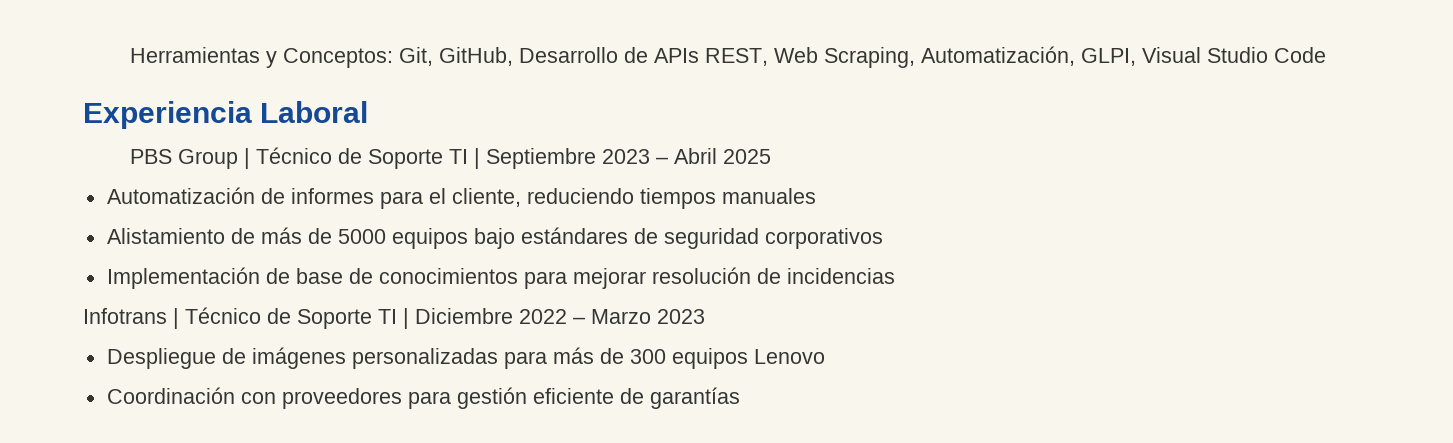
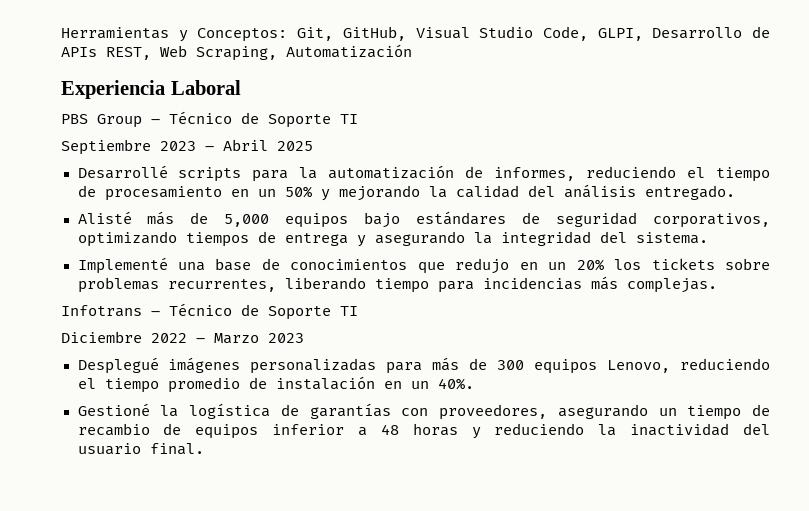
(514, 56) none -> [415,26,643,41] Visual Studio Code, GLPI,
[921,46,1327,66] Automatización, GLPI, Visual Studio Code -> [286,44,412,58] Automatización
[244,147,481,169] | Técnico de Soporte TI | -> [151,111,358,128] – Técnico de Soporte TI //
[106,187,816,209] [106,227,386,244] Automatización de informes para el cliente, reduciendo tiempos manuales // Alistamiento de más de 5000 -> [77,165,771,182] [77,184,735,201] [77,211,270,227] Desarrollé scripts para la automatización de informes, reduciendo el tiempo de procesamiento en un 50% y mejorando la calidad del análisis entregado. // Alisté más de 5,000
[764,228,883,249] [106,267,781,289] corporativos // Implementación de base de conocimientos para mejorar resolución de -> [653,213,771,228] [77,231,708,247] [77,257,771,274] [77,277,474,293] corporativos, optimizando tiempos de entrega y asegurando la integridad del sistema. // Implementé una base de conocimientos que redujo en un 20% los tickets sobre problemas recurrentes, liberando tiempo para
(895, 276) none -> [590,276,717,293] más complejas.
[173,307,409,329] | Técnico de Soporte TI | -> [151,303,358,320] – Técnico de Soporte TI //
[106,348,246,369] Despliegue de -> [77,357,159,374] Desplegué
[753,349,825,364] [106,387,740,409] Lenovo // Coordinación con proveedores para gestión eficiente de garantías -> [607,358,771,373] [77,376,474,393] [77,403,770,420] [77,423,771,439] [77,443,204,455] Lenovo, reduciendo el tiempo promedio de instalación en un 40%. // Gestioné la logística de garantías con proveedores, asegurando un tiempo de recambio de equipos inferior a 48 horas y reduciendo la inactividad del usuario final.

